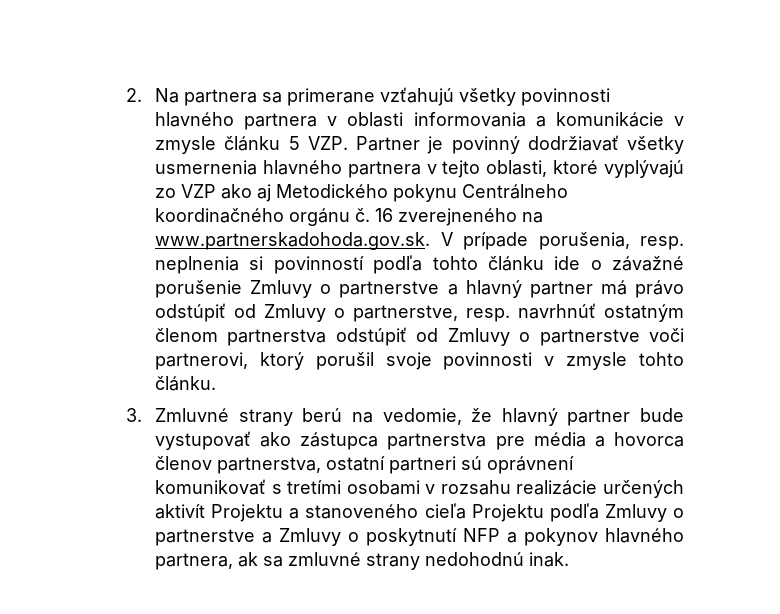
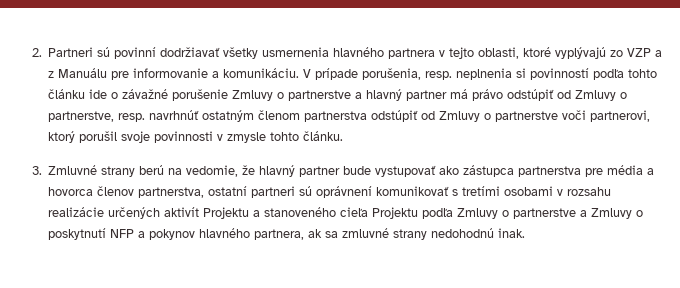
[155,87,611,106] [155,112,684,130] [155,136,520,154] Na partnera sa primerane vzťahujú všetky povinnosti hlavného partnera v oblasti informovania a komunikácie v zmysle článku 5 VZP. Partner je povinný -> [48,47,157,59] Partneri sú povinní
[221,184,569,202] [155,208,544,226] [155,232,431,250] ako aj Metodického pokynu Centrálneho koordinačného orgánu č. 16 zverejneného na www.partnerskadohoda.gov.sk. -> [655,50,663,57] [48,68,300,80] a z Manuálu pre informovanie a komunikáciu.

